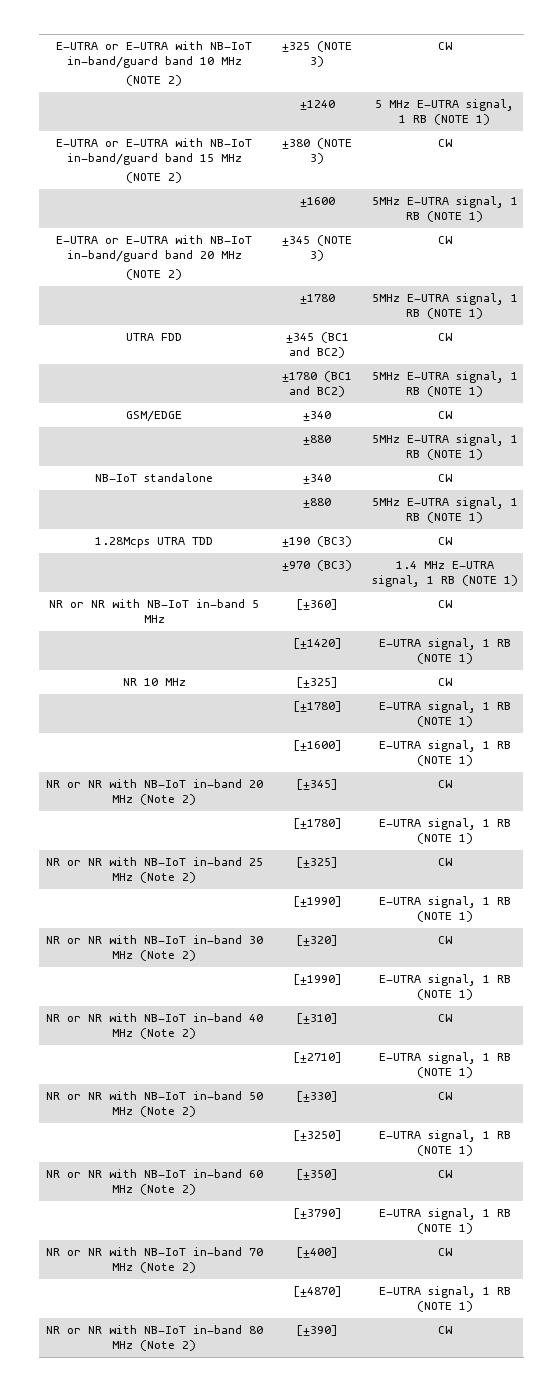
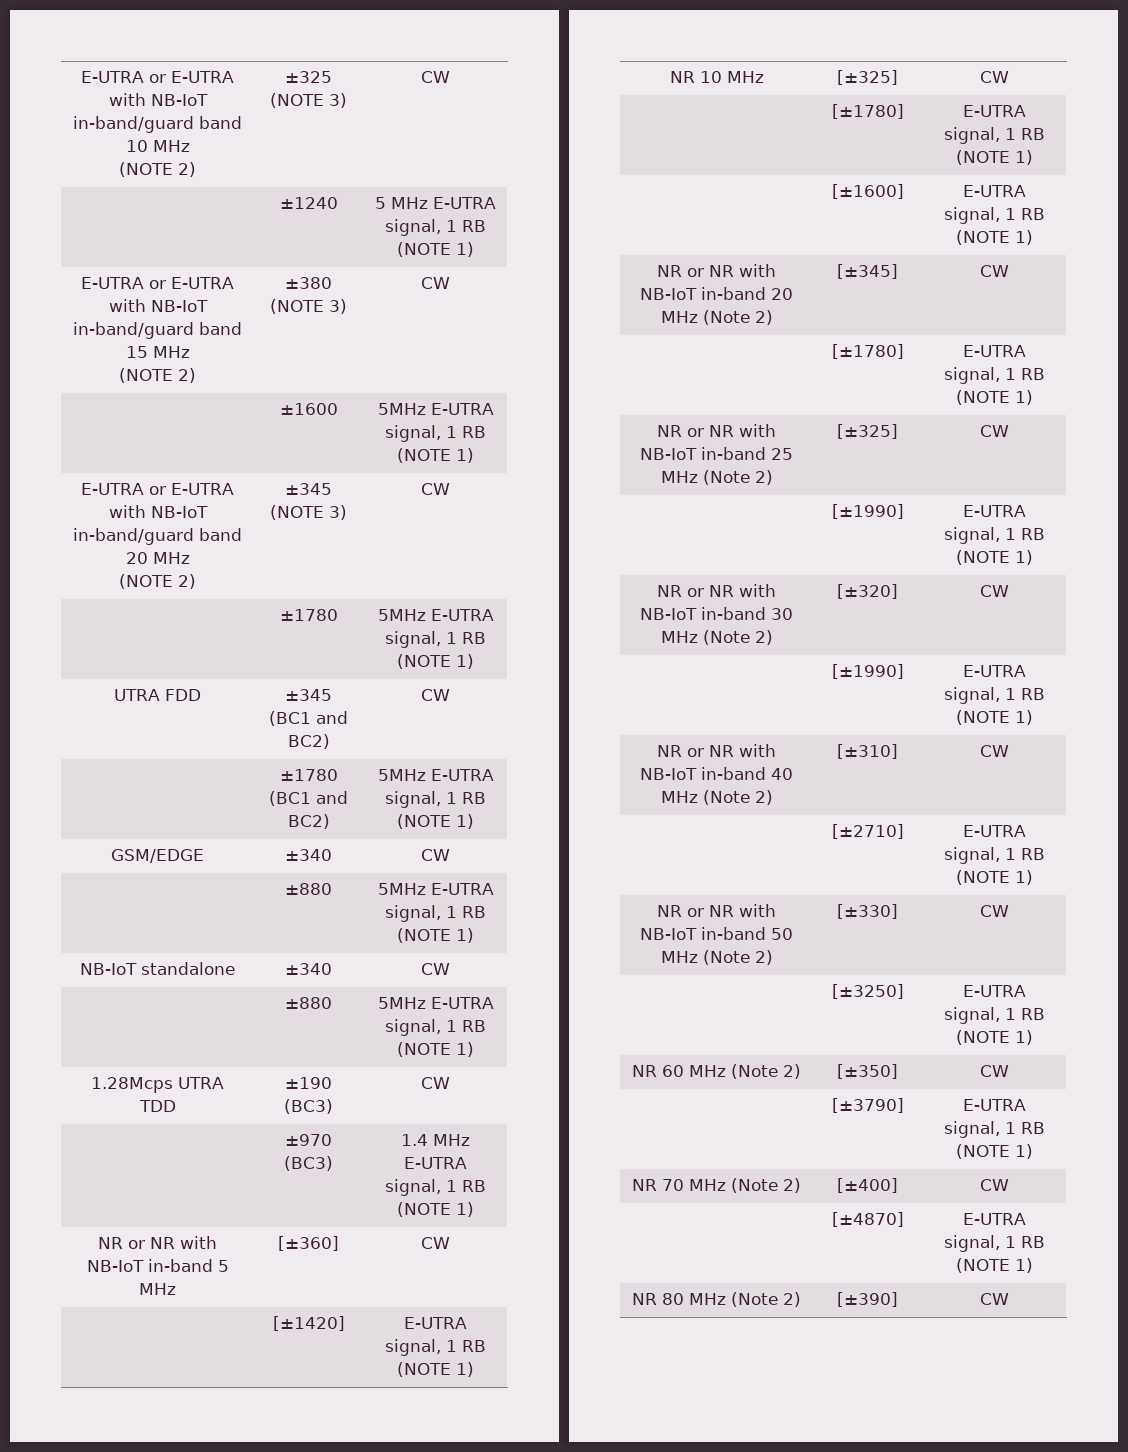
[66,1169,242,1178] or NR with NB-IoT in-band -> (657, 1071) none
[66,1247,242,1256] or NR with NB-IoT in-band -> (657, 1185) none
[66,1325,242,1334] or NR with NB-IoT in-band -> (657, 1299) none

